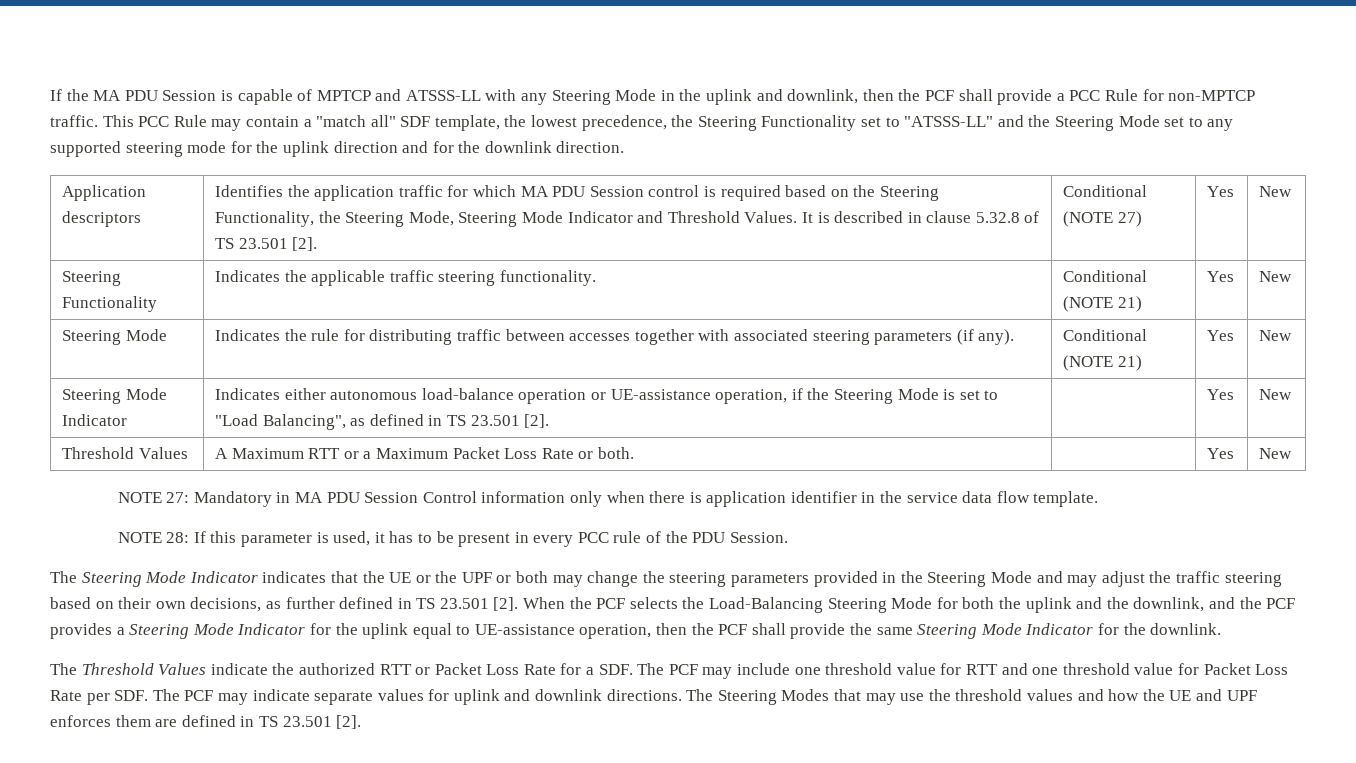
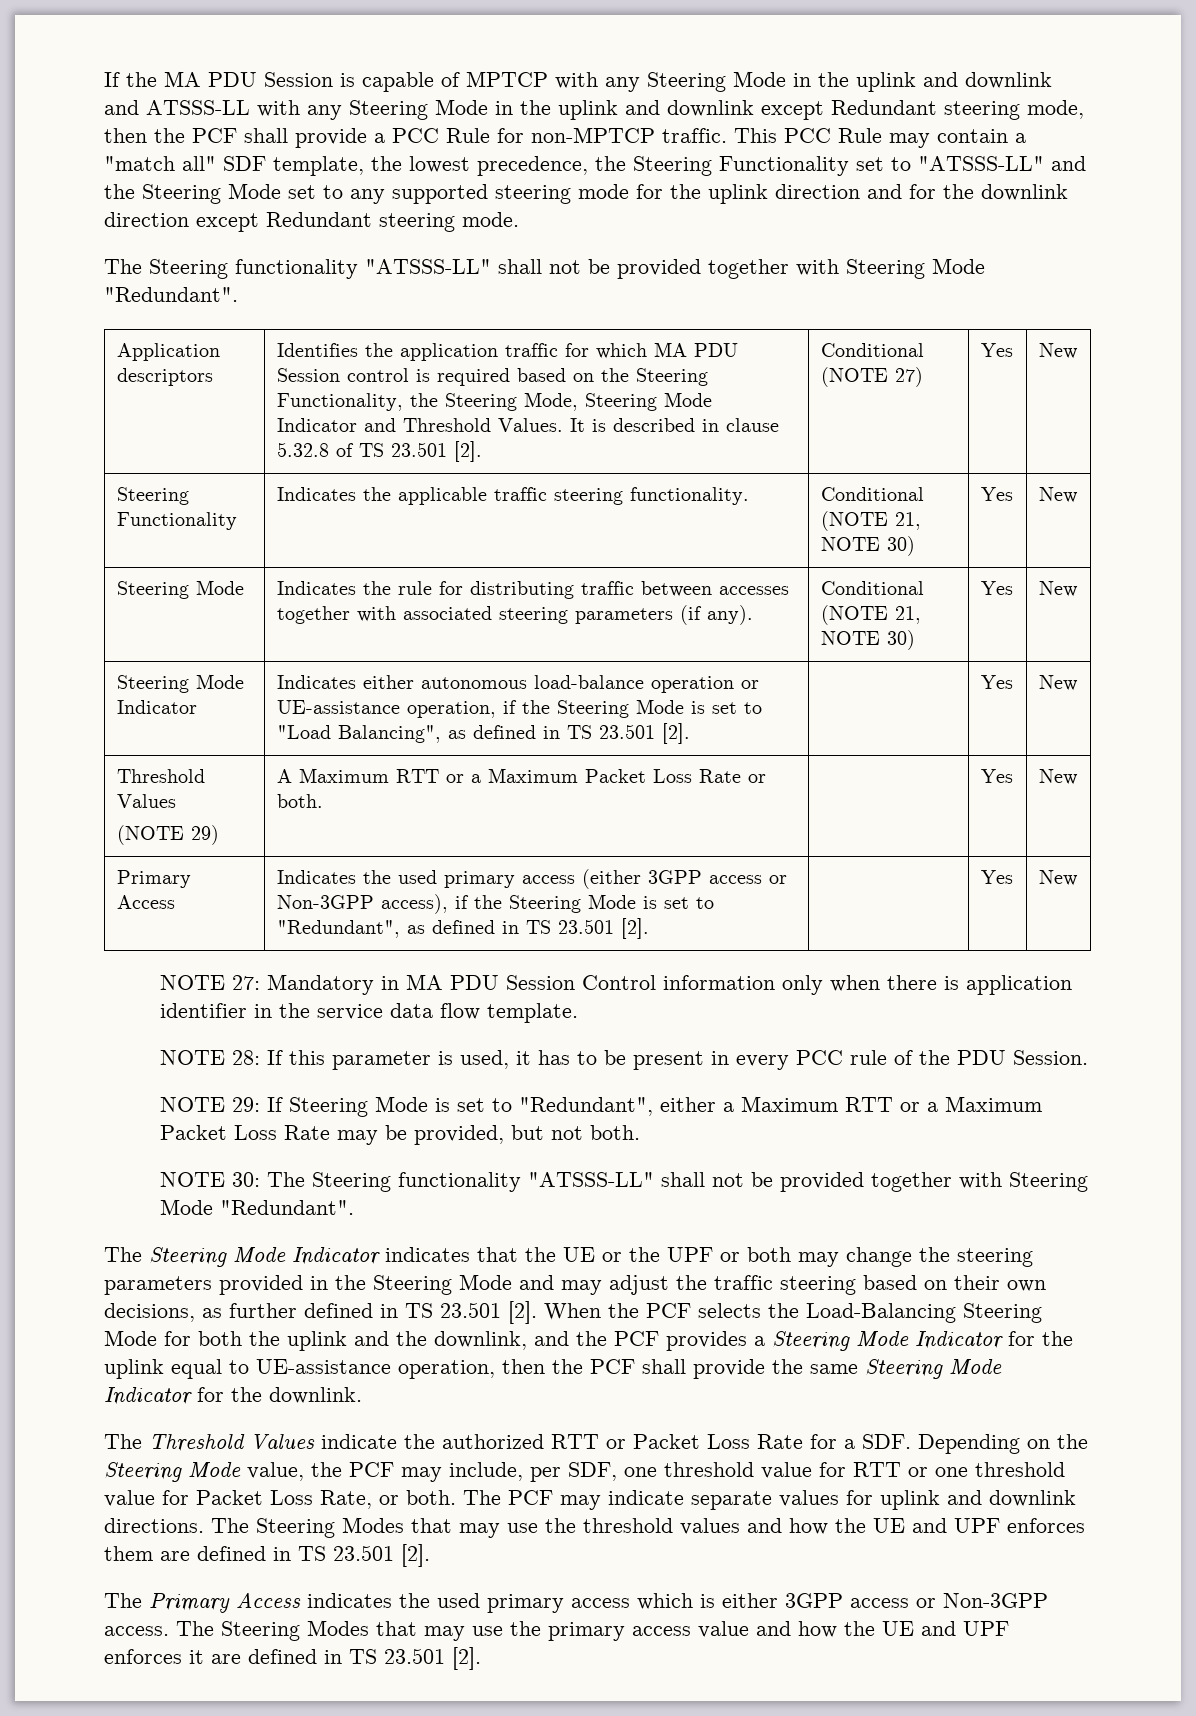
(371, 95) none -> [555,71,1052,92] with any Steering Mode in the uplink and downlink
[787,89,859,104] downlink, -> [667,100,1084,120] downlink except Redundant steering mode,
[556,141,625,153] direction. -> [104,212,519,232] [104,258,985,279] [104,287,238,302] direction except Redundant steering mode. // The Steering functionality "ATSSS-LL" shall not be provided together with Steering Mode "Redundant".
[1117,296,1142,312] 21) -> [894,512,921,530] [820,536,915,556] 21, NOTE 30)
[1117,355,1142,371] 21) -> [894,606,921,624] [820,630,915,650] 21, NOTE 30)
(188, 453) none -> [116,825,219,845] // (NOTE 29)
(1293, 453) none -> [116,870,191,888] [116,895,175,909] [276,869,787,889] [276,894,714,914] [276,918,649,939] [980,870,1013,884] [1038,870,1078,886] // Primary Access | Indicates the used primary access (either 3GPP access or Non-3GPP access), if the Steering Mode is set to "Redundant", as defined in TS 23.501 [2]. | | Yes | New
(788, 537) none -> [159,1096,1042,1117] [159,1125,640,1145] [159,1172,1088,1192] [159,1199,354,1215] // NOTE 29: If Steering Mode is set to "Redundant", either a Maximum RTT or a Maximum Packet Loss Rate may be provided, but not both. // NOTE 30: The Steering functionality "ATSSS-LL" shall not be provided together with Steering Mode "Redundant".
[637,663,791,679] The PCF may include -> [918,1434,1088,1454] [104,1462,617,1482] Depending on the Steering Mode value, the PCF may include, per SDF,
[1001,663,1028,675] and -> [908,1467,928,1477] or
[50,690,149,705] Rate per SDF. -> [320,1490,456,1509] Rate, or both.
(362, 722) none -> [104,1592,1048,1613] [104,1620,1009,1641] [104,1647,481,1670] // The Primary Access indicates the used primary access which is either 3GPP access or Non-3GPP access. The Steering Modes that may use the primary access value and how the UE and UPF enforces it are defined in TS 23.501 [2].

